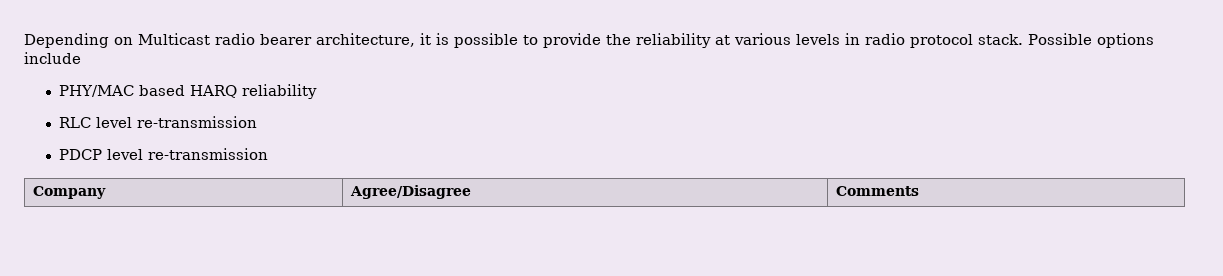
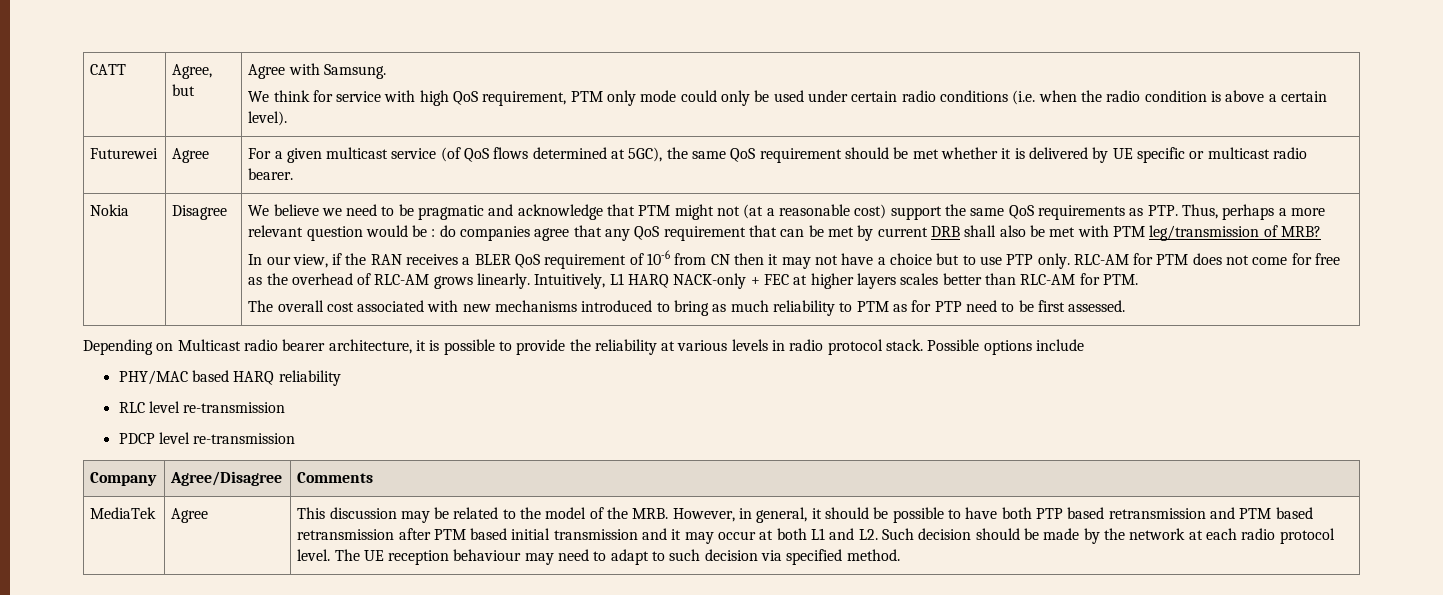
(24, 40) none -> [90,64,127,75] [172,64,213,79] [172,84,196,96] [248,63,386,79] [248,90,1327,106] [248,111,288,126] [90,148,159,159] [172,148,210,163] [248,147,1307,163] [248,168,294,180] [90,204,130,216] [172,205,228,220] [248,204,1325,220] [248,225,1321,241] [248,250,1341,269] [248,273,1138,289] [248,300,1126,316] CATT | Agree, but | Agree with Samsung. // We think for service with high QoS requirement, PTM only mode could only be used under certain radio conditions (i.e. when the radio condition is above a certain level). // Futurewei | Agree | For a given multicast service (of QoS flows determined at 5GC), the same QoS requirement should be met whether it is delivered by UE specific or multicast radio bearer. // Nokia | Disagree | We believe we need to be pragmatic and acknowledge that PTM might not (at a reasonable cost) support the same QoS requirements as PTP. Thus, perhaps a more relevant question would be : do companies agree that any QoS requirement that can be met by current DRB shall also be met with PTM leg/transmission of MRB? // In our view, if the RAN receives a BLER QoS requirement of 10-6 from CN then it may not have a choice but to use PTP only. RLC-AM for PTM does not come for free as the overhead of RLC-AM grows linearly. Intuitively, L1 HARQ NACK-only + FEC at higher layers scales better than RLC-AM for PTM. // The overall cost associated with new mechanisms introduced to bring as much reliability to PTM as for PTP need to be first assessed. //
(920, 191) none -> [90,507,157,519] [171,508,209,523] [297,507,1313,523] [297,528,1335,544] [297,549,900,565] // MediaTek | Agree | This discussion may be related to the model of the MRB. However, in general, it should be possible to have both PTP based retransmission and PTM based retransmission after PTM based initial transmission and it may occur at both L1 and L2. Such decision should be made by the network at each radio protocol level. The UE reception behaviour may need to adapt to such decision via specified method.

